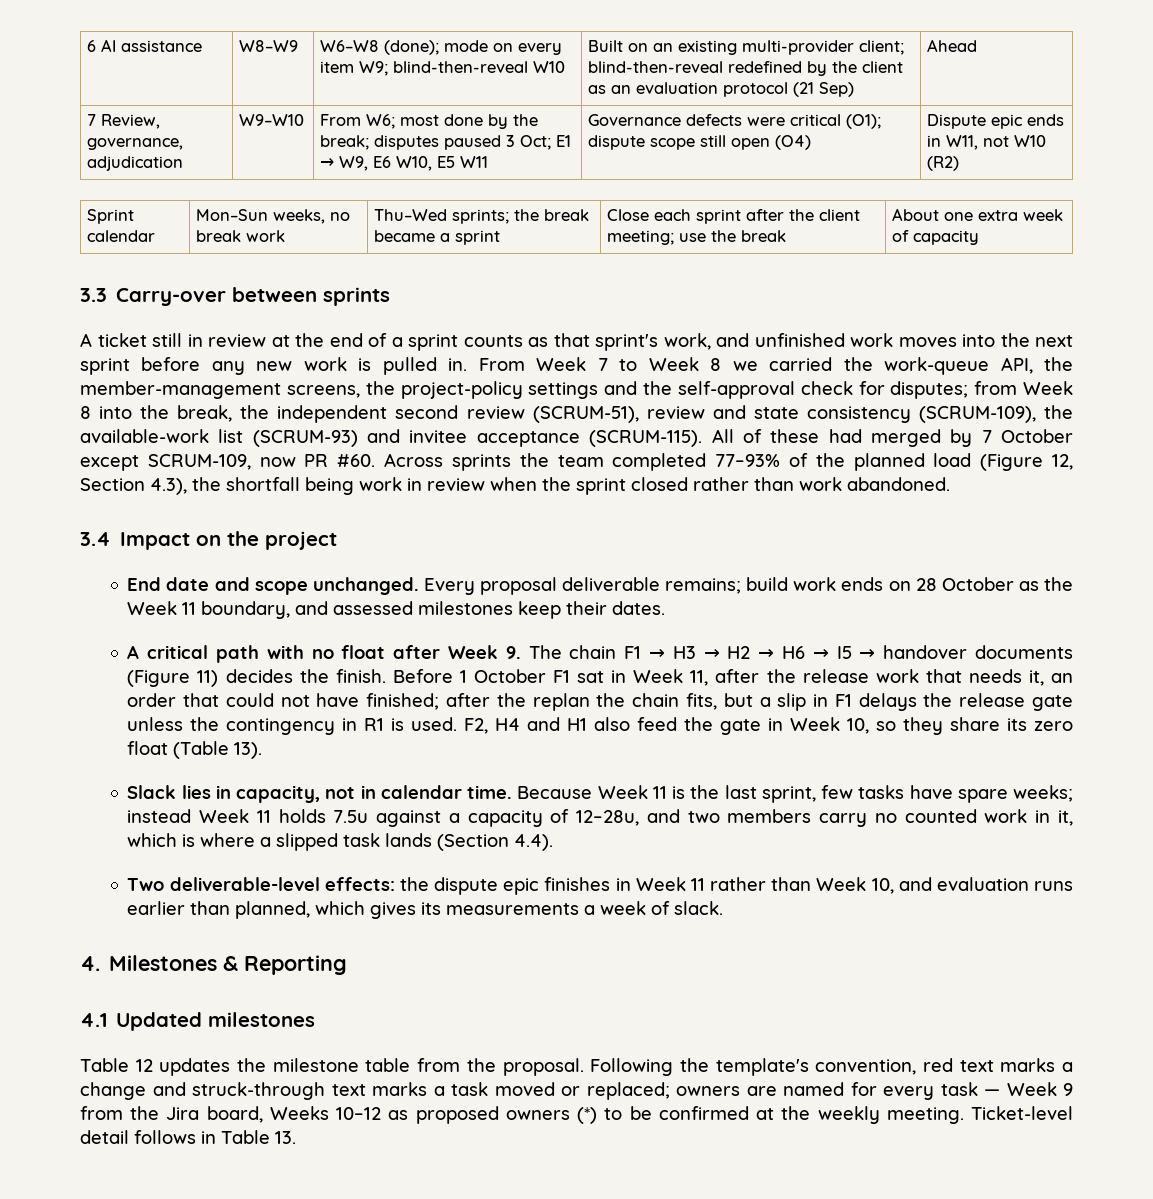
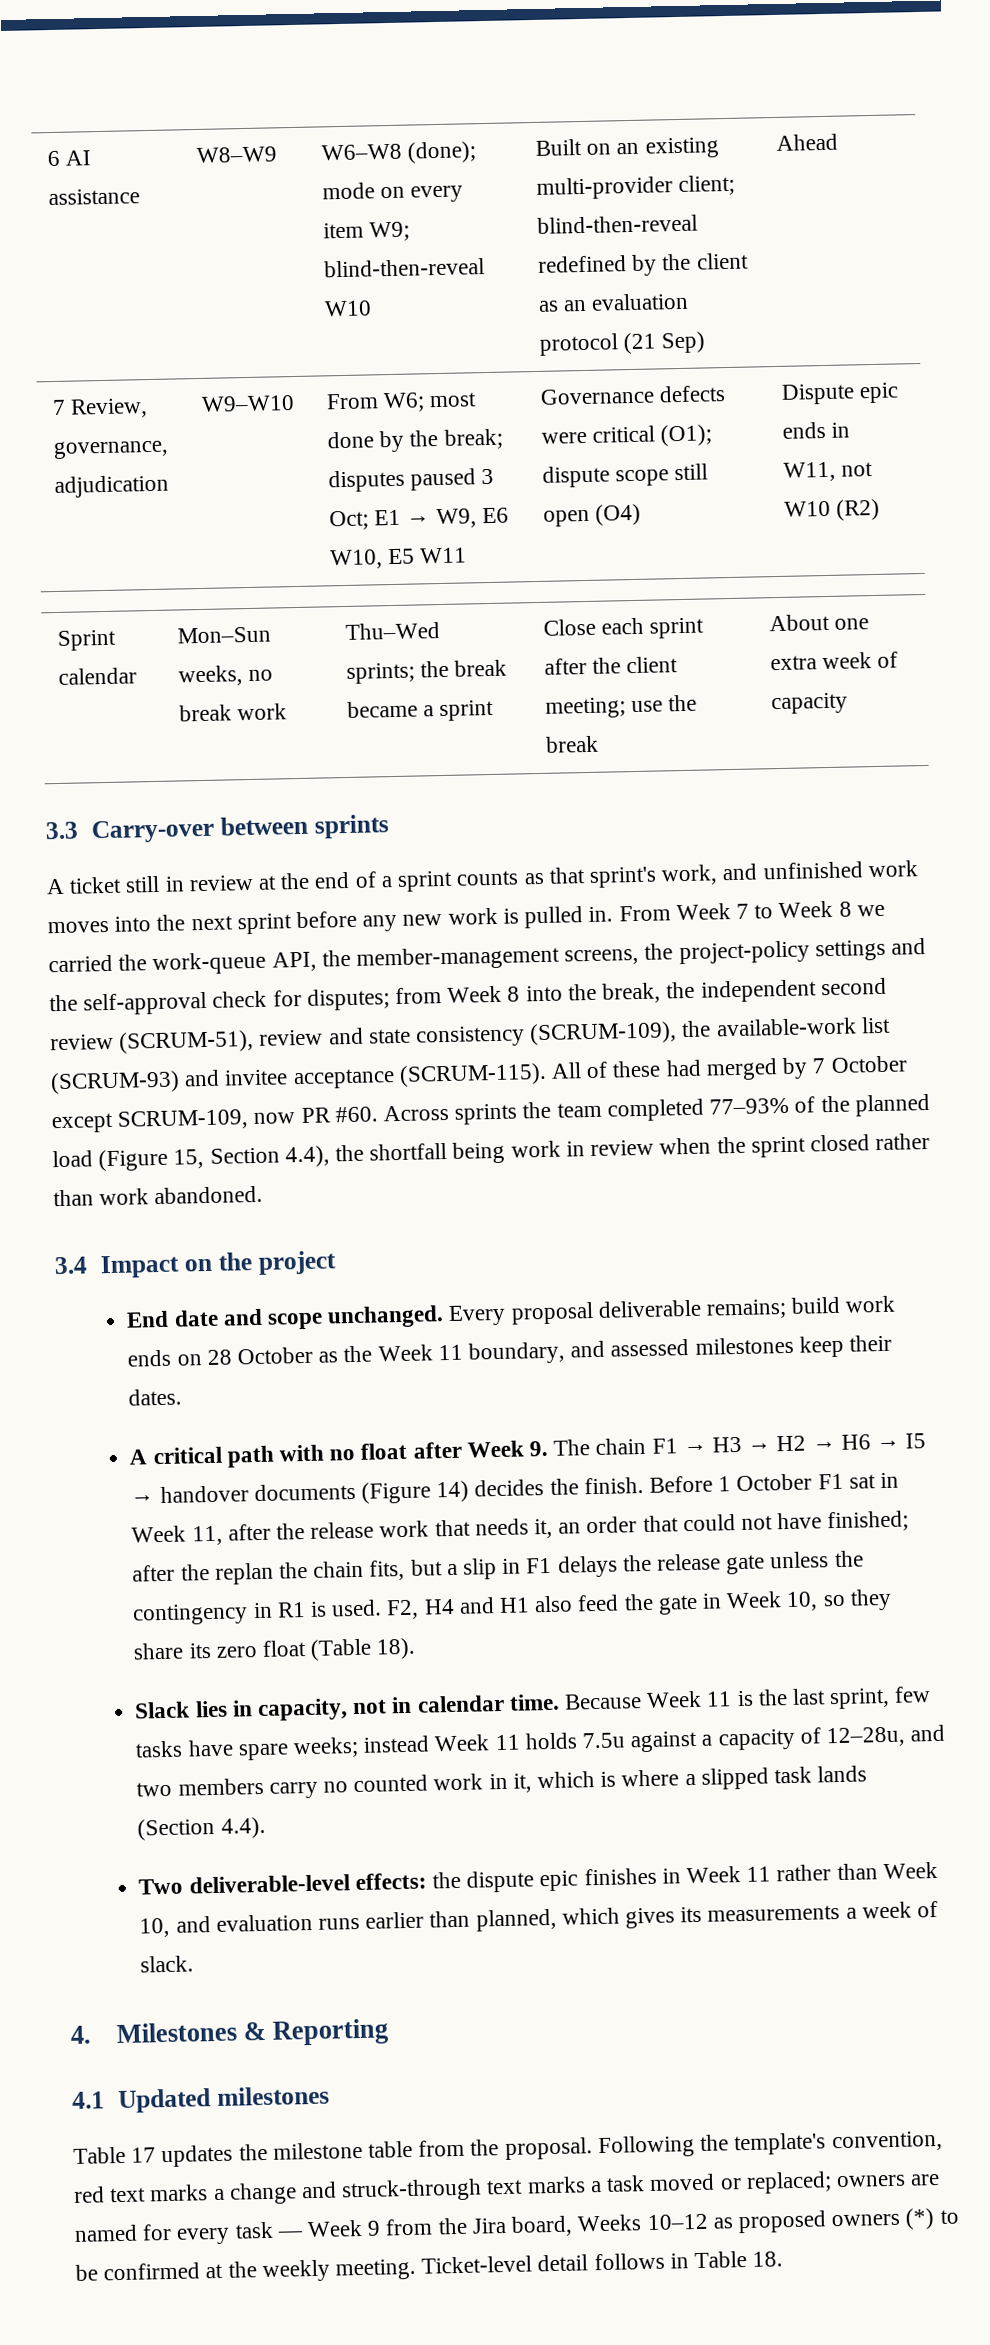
[1052,454,1073,470] [80,478,187,495] 12, Section 4.3), -> [173,1145,330,1169] 15, Section 4.4),
[197,670,219,687] 11) -> [436,1480,470,1503] 14)
[234,742,263,759] 13). -> [376,1637,417,1660] 18).
[135,1059,153,1072] 12 -> [131,2147,157,2163] 17
[275,1131,296,1144] 13. -> [752,2251,784,2267] 18.

